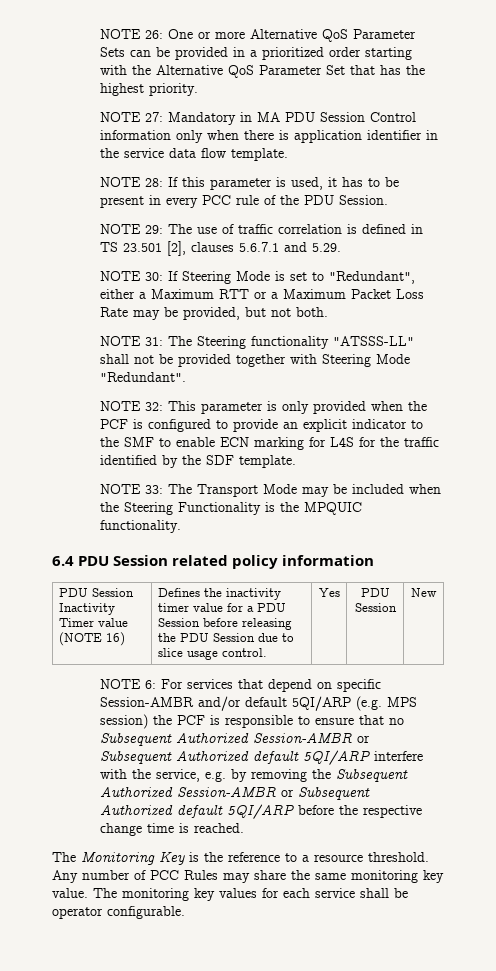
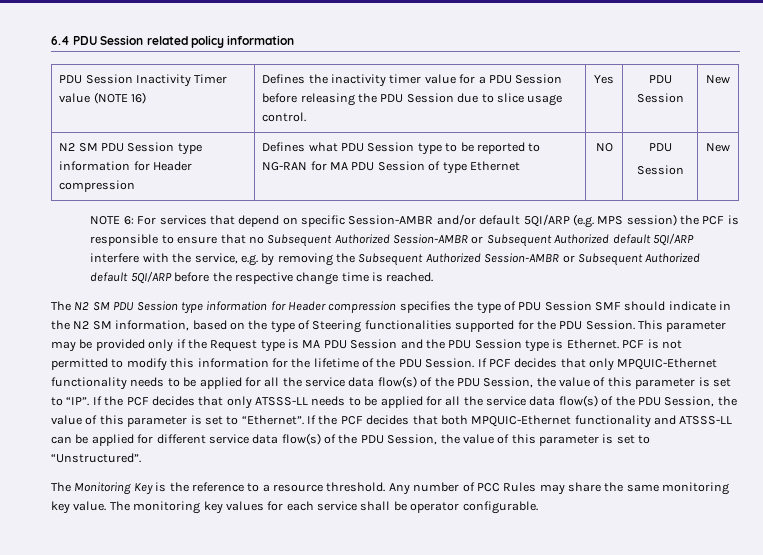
[100,29,417,42] [100,47,413,60] [100,65,426,78] [100,83,199,96] [100,112,417,125] [100,130,439,143] [100,148,289,161] [100,177,400,190] [100,195,389,208] [100,224,424,234] [100,241,342,256] [100,271,416,284] [100,289,425,299] [100,307,329,320] [100,336,415,349] [100,354,411,367] [100,372,187,382] [100,401,428,414] [100,419,424,432] [100,437,440,450] [100,455,297,468] [100,484,442,497] [100,502,363,515] [100,520,182,533] NOTE 26: One or more Alternative QoS Parameter Sets can be provided in a prioritized order starting with the Alternative QoS Parameter Set that has the highest priority. // NOTE 27: Mandatory in MA PDU Session Control information only when there is application identifier in the service data flow template. // NOTE 28: If this parameter is used, it has to be present in every PCC rule of the PDU Session. // NOTE 29: The use of traffic correlation is defined in TS 23.501 [2], clauses 5.6.7.1 and 5.29. // NOTE 30: If Steering Mode is set to "Redundant", either a Maximum RTT or a Maximum Packet Loss Rate may be provided, but not both. // NOTE 31: The Steering functionality "ATSSS-LL" shall not be provided together with Steering Mode "Redundant". // NOTE 32: This parameter is only provided when the PCF is configured to provide an explicit indicator to the SMF to enable ECN marking for L4S for the traffic identified by the SDF template. // NOTE 33: The Transport Mode may be included when the Steering Functionality is the MPQUIC functionality. // -> (51, 40) none
(437, 592) none -> [59,142,202,155] [59,161,193,171] [59,180,136,192] [262,142,541,155] [262,161,520,174] [595,143,613,152] [648,143,672,152] [636,165,684,175] [706,143,730,152] // N2 SM PDU Session type information for Header compression | Defines what PDU Session type to be reported to NG-RAN for MA PDU Session of type Ethernet | NO | PDU // Session | New
(245, 828) none -> [51,301,732,314] [51,320,727,333] [51,339,682,352] [51,358,718,371] [51,376,731,390] [51,395,737,409] [51,415,733,428] [51,433,651,446] [51,453,141,463] // The N2 SM PDU Session type information for Header compression specifies the type of PDU Session SMF should indicate in the N2 SM information, based on the type of Steering functionalities supported for the PDU Session. This parameter may be provided only if the Request type is MA PDU Session and the PDU Session type is Ethernet. PCF is not permitted to modify this information for the lifetime of the PDU Session. If PCF decides that only MPQUIC-Ethernet functionality needs to be applied for all the service data flow(s) of the PDU Session, the value of this parameter is set to “IP”. If the PCF decides that only ATSSS-LL needs to be applied for all the service data flow(s) of the PDU Session, the value of this parameter is set to “Ethernet”. If the PCF decides that both MPQUIC-Ethernet functionality and ATSSS-LL can be applied for different service data flow(s) of the PDU Session, the value of this parameter is set to “Unstructured”.

